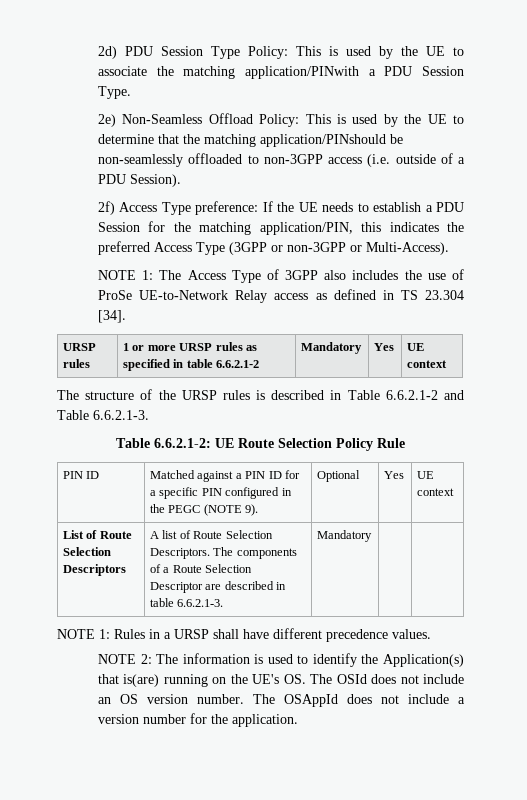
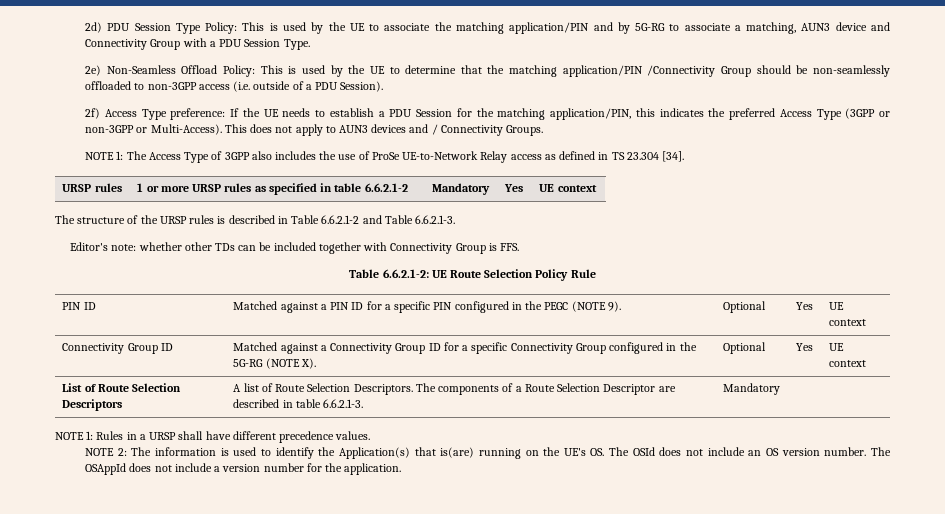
[245,66,360,79] application/PINwith -> [509,22,890,34] [85,38,207,50] application/PIN and by 5G-RG to associate a matching, AUN3 device and Connectivity Group with
[260,134,387,147] application/PINshould -> [562,65,791,77] application/PIN /Connectivity Group should
(450, 248) none -> [224,124,544,136] This does not apply to AUN3 devices and / Connectivity Groups.
(149, 415) none -> [70,242,520,254] // Editor's note: whether other TDs can be included together with Connectivity Group is FFS.
(455, 492) none -> [62,343,173,354] [233,342,697,354] [233,358,316,369] [723,342,767,354] [796,343,814,351] [829,343,845,351] [829,360,867,367] // Connectivity Group ID | Matched against a Connectivity Group ID for a specific Connectivity Group configured in the 5G-RG (NOTE X). | Optional | Yes | UE context

